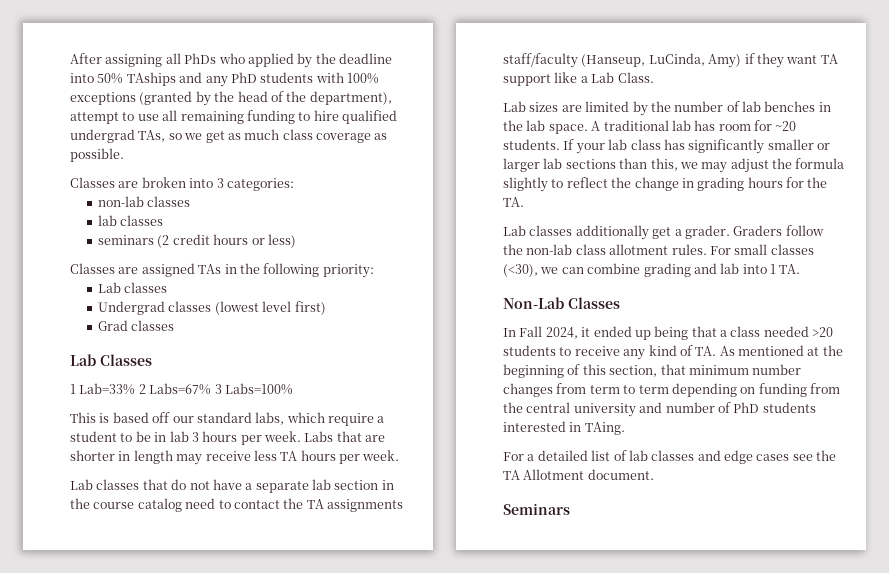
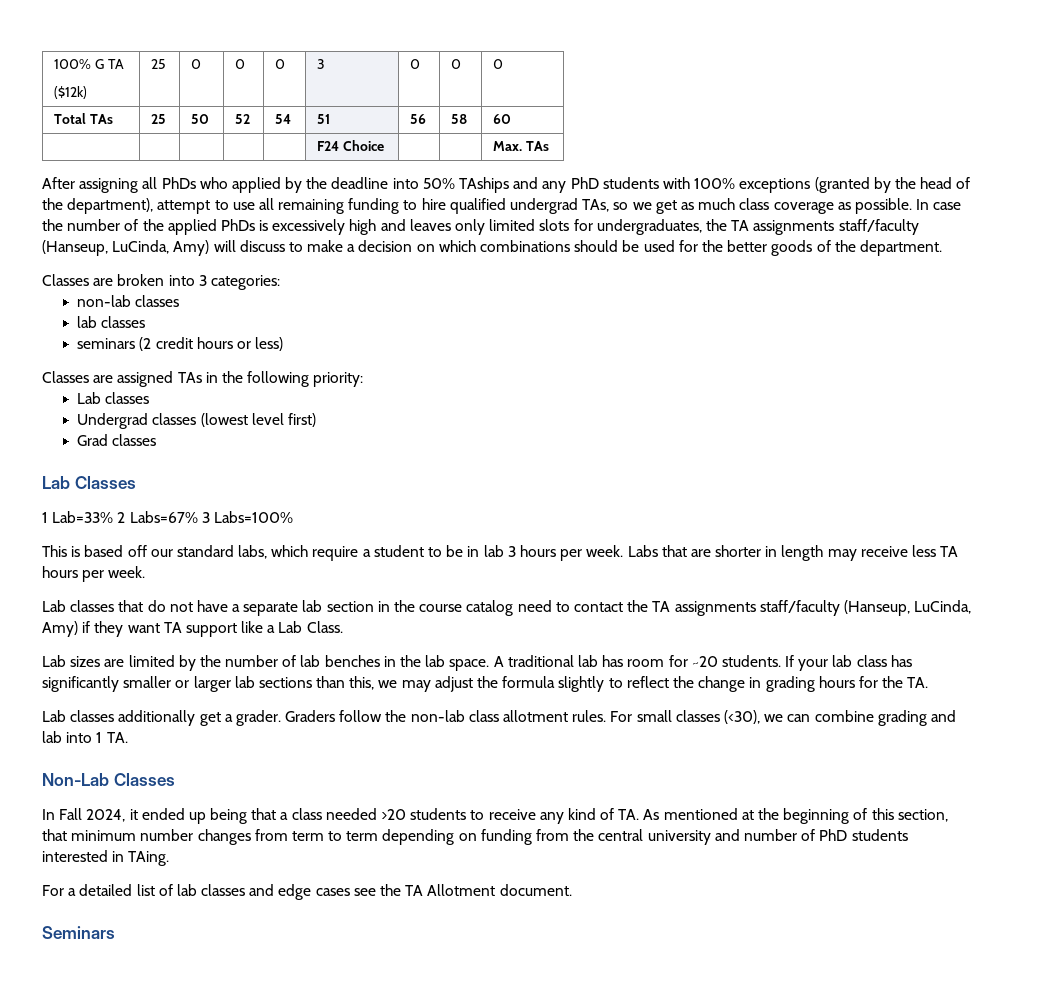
(70, 58) none -> [54,59,124,69] [54,86,88,99] [151,59,167,69] [191,59,202,69] [235,59,246,69] [275,59,286,69] [317,59,326,69] [410,59,421,69] [451,59,462,69] [493,59,504,69] [54,113,113,124] [151,114,167,124] [191,114,210,124] [235,114,251,124] [275,114,292,124] [317,114,331,124] [410,114,427,124] [451,114,468,124] [493,114,512,124] [317,140,385,151] [493,141,550,151] 100% G TA // ($12k) | 25 | 0 | 0 | 0 | 3 | 0 | 0 | 0 // Total TAs | 25 | 50 | 52 | 54 | 51 | 56 | 58 | 60 // | | | | | F24 Choice | | | Max. TAs //
(124, 155) none -> [916,199,962,210] [42,219,919,235] [42,240,942,256] In case the number of the applied PhDs is excessively high and leaves only limited slots for undergraduates, the TA assignments staff/faculty (Hanseup, LuCinda, Amy) will discuss to make a decision on which combinations should be used for the better goods of the department.

